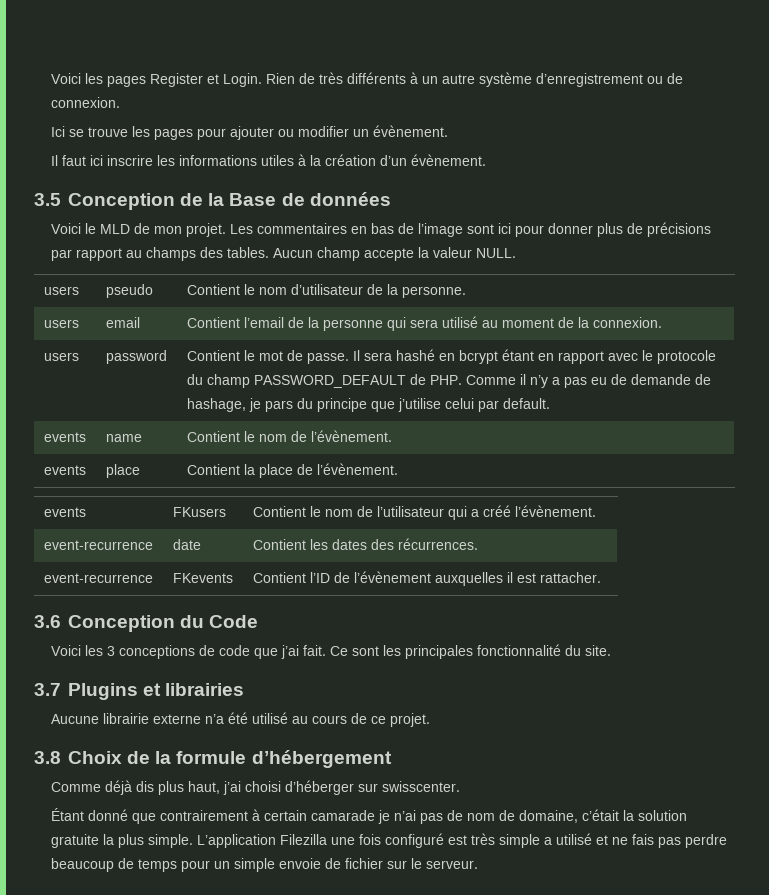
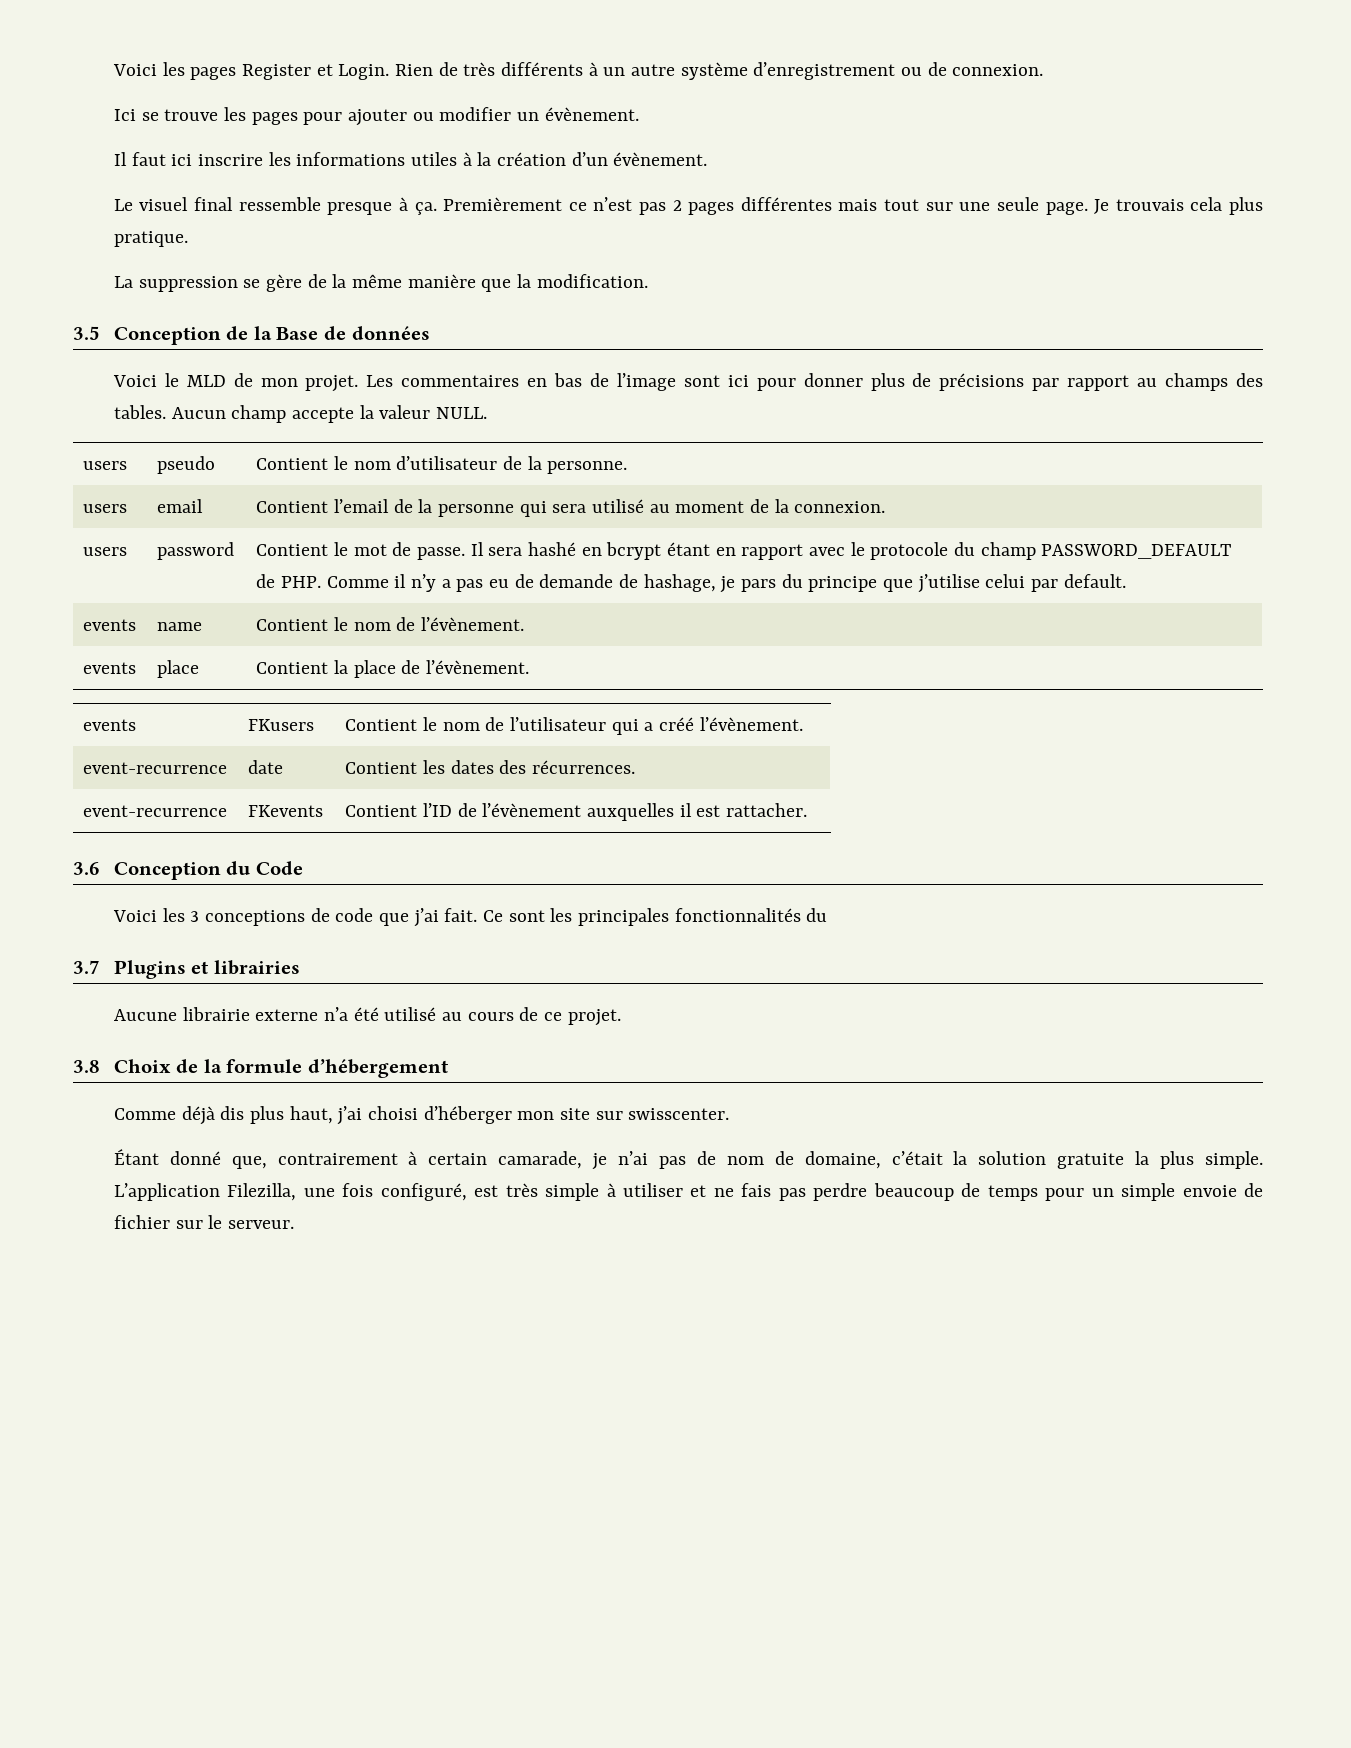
(487, 160) none -> [113,197,1264,215] [113,231,188,247] [113,274,648,292] // Le visuel final ressemble presque à ça. Premièrement ce n’est pas 2 pages différentes mais tout sur une seule page. Je trouvais cela plus pratique. // La suppression se gère de la même manière que la modification.
[477,644,612,656] fonctionnalité du site. -> [674,908,828,922] fonctionnalités du
(355, 787) none -> [517,1108,590,1120] mon site
[132,813,157,824] que -> [231,1156,267,1169] que,
[311,810,376,821] camarade -> [498,1151,583,1169] camarade,
[280,834,328,845] Filezilla -> [227,1183,297,1201] Filezilla,
[385,833,445,848] configuré -> [380,1183,467,1201] configuré,
[544,833,593,845] a utilisé -> [606,1183,684,1197] à utiliser

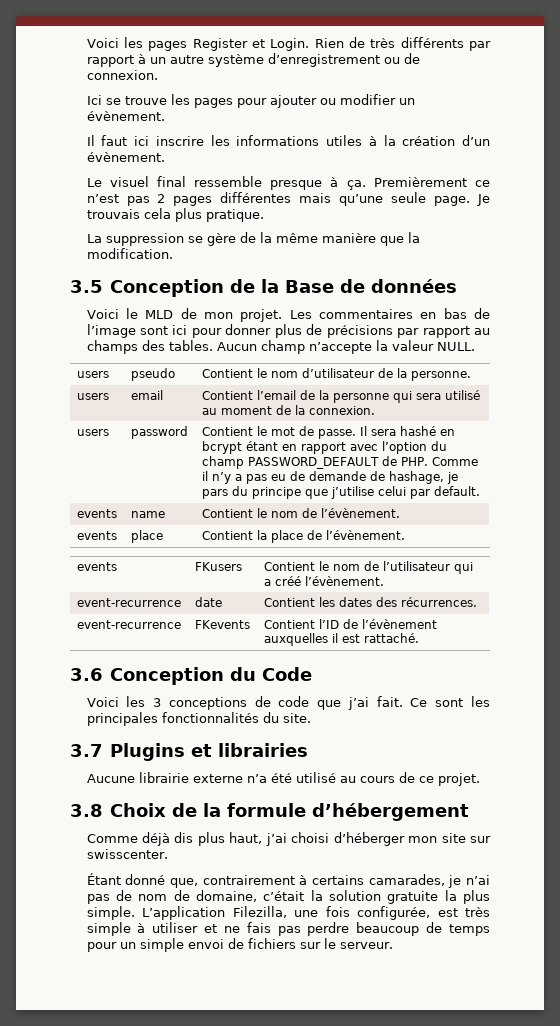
(583, 69) none -> [469,41,491,51] [86,55,134,67] par rapport
[884,199,991,211] tout sur une -> [339,194,384,206] qu’une
[291,407,354,423] accepte -> [308,342,372,354] n’accepte
[850,542,949,560] le protocole -> [381,441,427,454] l’option
[726,803,808,817] rattacher. -> [363,633,419,643] rattaché.
(828, 915) none -> [282,713,311,723] site.
[428,1151,583,1169] certain camarade, -> [311,874,445,886] certains camarades,
[380,1183,467,1201] configuré, -> [357,906,431,920] configurée,
[1182,1183,1263,1197] [113,1215,170,1229] envoie de fichier -> [187,938,296,949] envoi de fichiers

